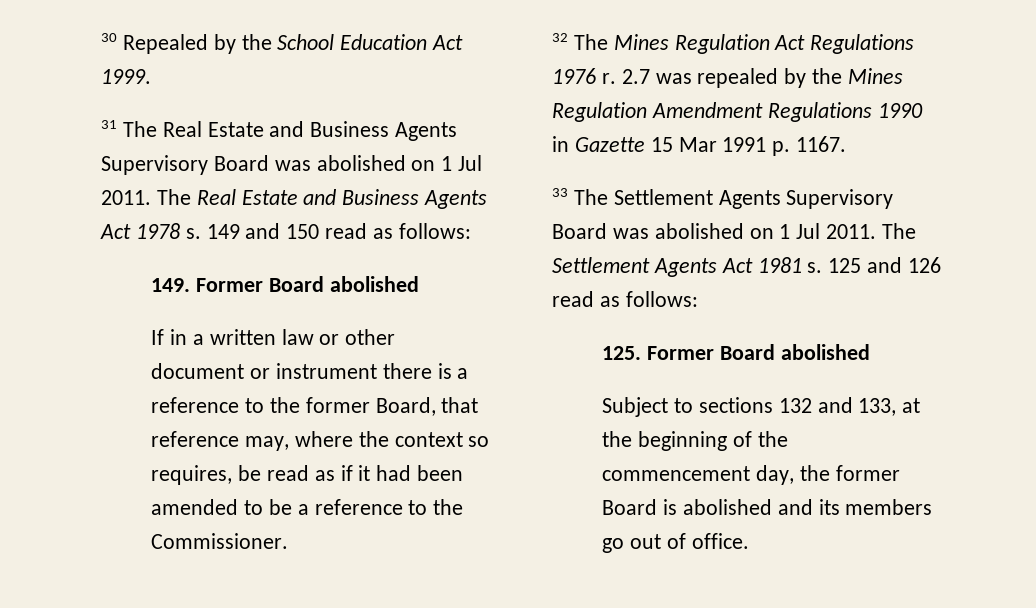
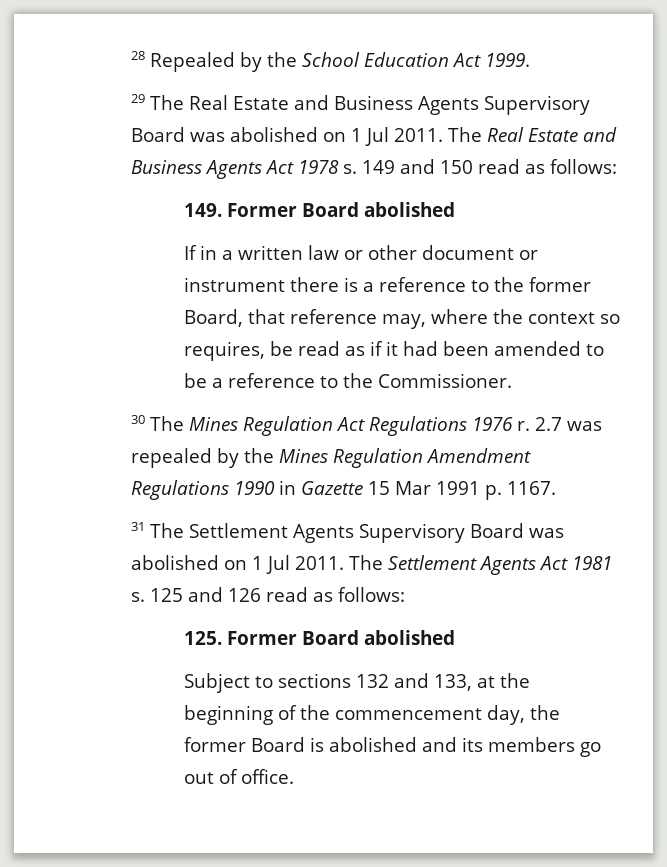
[101,33,118,42] 30 -> [131,51,146,60] 28
[101,120,118,129] 31 -> [131,94,146,103] 29
[552,33,569,42] 32 -> [131,415,146,424] 30
[552,188,569,197] 33 -> [131,522,146,531] 31

